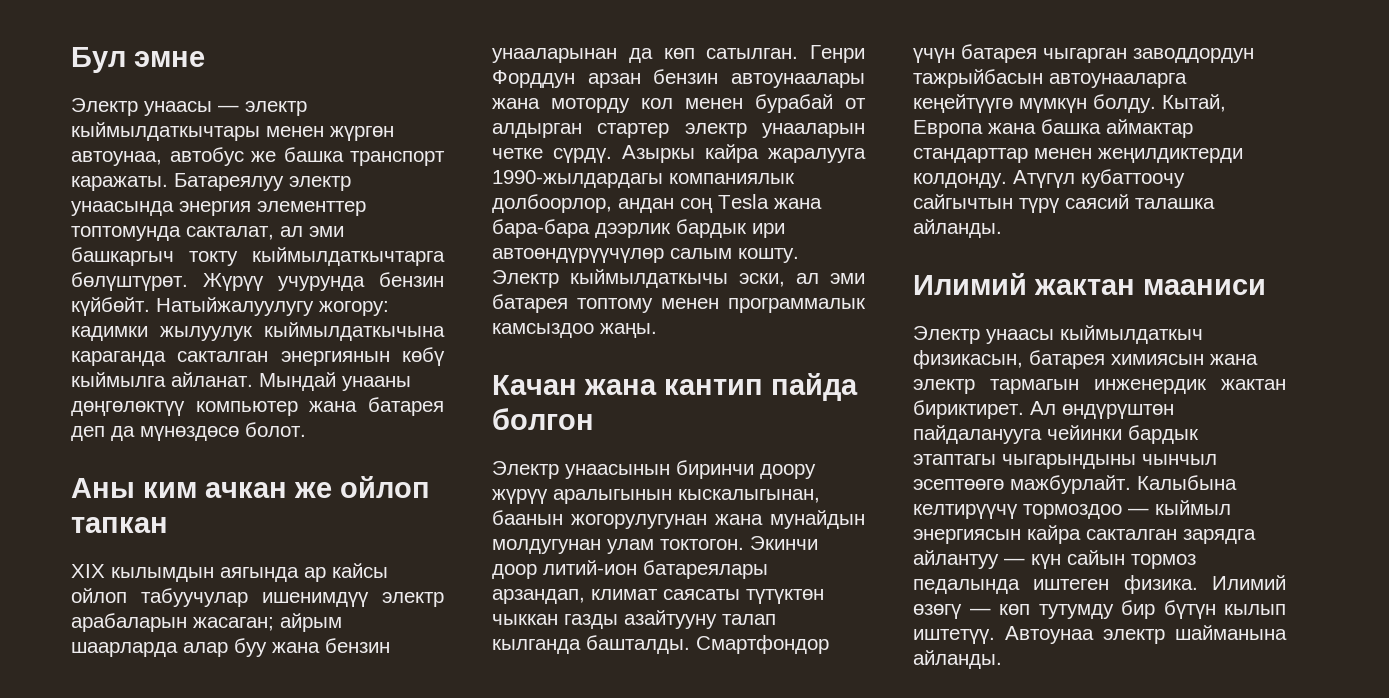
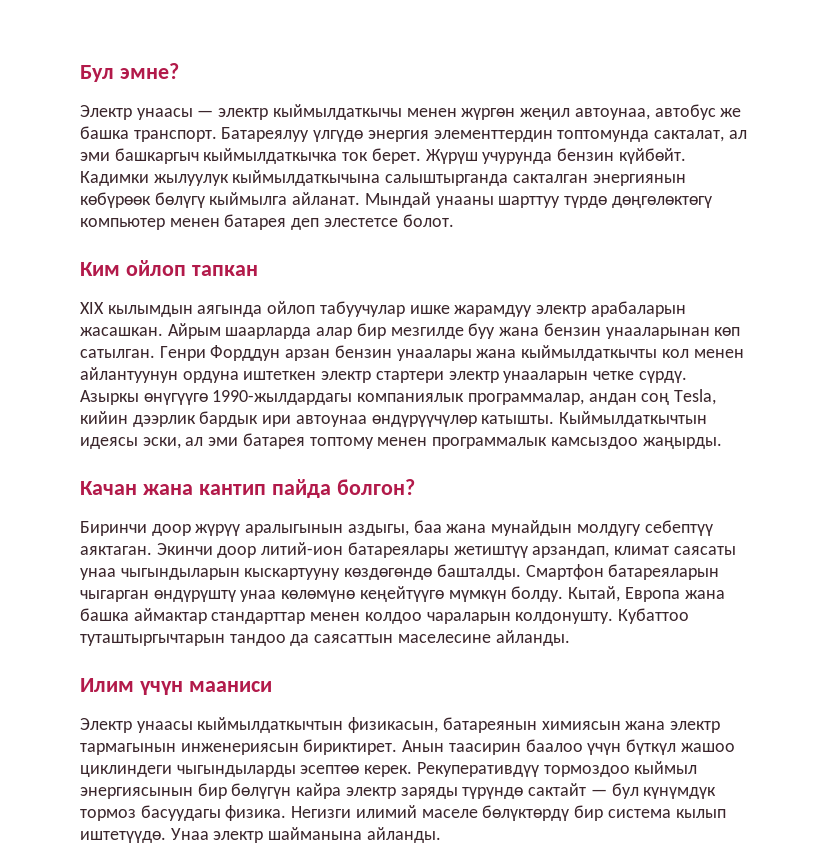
[134,51,205,67] эмне -> [119,63,179,79] эмне?
[71,122,260,141] кыймылдаткычтары -> [272,104,402,120] кыймылдаткычы
(394, 133) none -> [520,108,571,120] жеңил
[350,151,445,166] [71,173,351,191] [71,201,366,216] транспорт каражаты. Батареялуу электр унаасында энергия элементтер -> [133,127,553,142] транспорт. Батареялуу үлгүдө энергия элементтердин
[189,247,445,266] [71,272,444,291] [71,297,389,316] [71,326,148,341] токту кыймылдаткычтарга бөлүштүрөт. Жүрүү учурунда бензин күйбөйт. Натыйжалуулугу жогору: кадимки -> [203,148,686,164] [80,171,149,186] кыймылдаткычка ток берет. Жүрүш учурунда бензин күйбөйт. Кадимки
[71,351,166,366] караганда -> [385,174,509,186] салыштырганда
[401,347,445,366] көбү -> [80,192,205,208] көбүрөөк бөлүгү
[71,397,445,416] [71,422,306,441] [71,478,332,498] дөңгөлөктүү компьютер жана батарея деп да мүнөздөсө болот. // Аны ким ачкан же -> [498,196,712,208] [80,214,454,230] [80,262,120,276] шарттуу түрдө дөңгөлөктөгү компьютер менен батарея деп элестетсе болот. // Ким
[304,563,388,582] [71,588,444,607] [71,613,342,632] [71,642,228,657] ар кайсы ойлоп табуучулар ишенимдүү электр арабаларын жасаган; айрым шаарларда алар -> [267,301,686,317] [80,323,464,339] ойлоп табуучулар ишке жарамдуу электр арабаларын жасашкан. Айрым шаарларда алар бир мезгилде
[628,48,653,63] да -> (710, 333) none
[731,73,865,88] [492,94,866,113] [492,123,670,138] автоунаалары жана моторду кол менен бурабай от алдырган стартер -> [396,345,744,361] [80,367,444,383] унаалары жана кыймылдаткычты кол менен айлантуунун ордуна иштеткен электр стартери
[705,144,866,163] кайра жаралууга -> [143,393,208,405] өнүгүүгө
[492,194,612,213] долбоорлор, -> [467,393,584,405] программалар,
[718,194,822,209] [492,219,785,238] [492,248,799,263] [492,269,728,288] Tesla жана бара-бара дээрлик бардык ири автоөндүрүүчүлөр салым кошту. Электр кыймылдаткычы -> [674,389,717,405] [80,411,708,427] [80,437,138,449] Tesla, кийин дээрлик бардык ири автоунаа өндүрүүчүлөр катышты. Кыймылдаткычтын идеясы
[600,323,657,338] жаңы. -> [642,437,722,449] жаңырды.
[492,408,594,430] [492,460,816,479] [492,489,820,504] [492,510,865,529] [492,539,744,554] болгон // Электр унаасынын биринчи доору жүрүү аралыгынын кыскалыгынан, баанын жогорулугунан жана мунайдын молдугунан улам токтогон. -> [336,479,415,495] [80,520,713,536] [80,546,152,555] болгон? // Биринчи доор жүрүү аралыгынын аздыгы, баа жана мунайдын молдугу себептүү аяктаган.
(768, 569) none -> [453,546,528,558] жетиштүү
[746,589,824,604] [492,610,776,629] [492,635,829,654] [913,44,1254,63] [913,69,1187,88] түтүктөн чыккан газды азайтууну талап кылганда башталды. Смартфондор үчүн батарея чыгарган заводдордун тажрыйбасын автоунааларга -> [80,564,720,580] [80,590,356,602] унаа чыгындыларын кыскартууну көздөгөндө башталды. Смартфон батареяларын чыгарган өндүрүштү унаа көлөмүнө
[1098,148,1243,163] [913,169,1185,188] [913,194,1215,213] жеңилдиктерди колдонду. Атүгүл кубаттоочу сайгычтын түрү саясий талашка -> [364,608,690,624] [80,634,491,646] колдоо чараларын колдонушту. Кубаттоо туташтыргычтарын тандоо да саясаттын маселесине
[913,273,1135,295] Илимий жактан -> [80,678,183,695] Илим үчүн
[1060,325,1203,344] [913,350,1258,369] [913,379,1286,394] [913,400,1174,419] [913,425,1199,444] [913,454,1217,469] [913,475,1237,494] [913,500,1231,519] [913,525,1256,544] [913,550,1196,569] [913,575,1286,594] [913,600,1286,619] [913,626,1094,644] кыймылдаткыч физикасын, батарея химиясын жана электр тармагын инженердик жактан бириктирет. Ал өндүрүштөн пайдаланууга чейинки бардык этаптагы чыгарындыны чынчыл эсептөөгө мажбурлайт. Калыбына келтирүүчү тормоздоо — кыймыл энергиясын кайра сакталган зарядга айлантуу — күн сайын тормоз педалында иштеген физика. Илимий өзөгү — көп тутумду бир бүтүн кылып иштетүү. Автоунаа -> [197,717,721,733] [80,739,735,755] [80,761,698,777] [80,783,717,799] [80,805,726,821] [80,828,209,843] кыймылдаткычтын физикасын, батареянын химиясын жана электр тармагынын инженериясын бириктирет. Анын таасирин баалоо үчүн бүткүл жашоо циклиндеги чыгындыларды эсептөө керек. Рекуперативдүү тормоздоо кыймыл энергиясынын бир бөлүгүн кайра электр заряды түрүндө сактайт — бул күнүмдүк тормоз басуудагы физика. Негизги илимий маселе бөлүктөрдү бир система кылып иштетүүдө. Унаа

